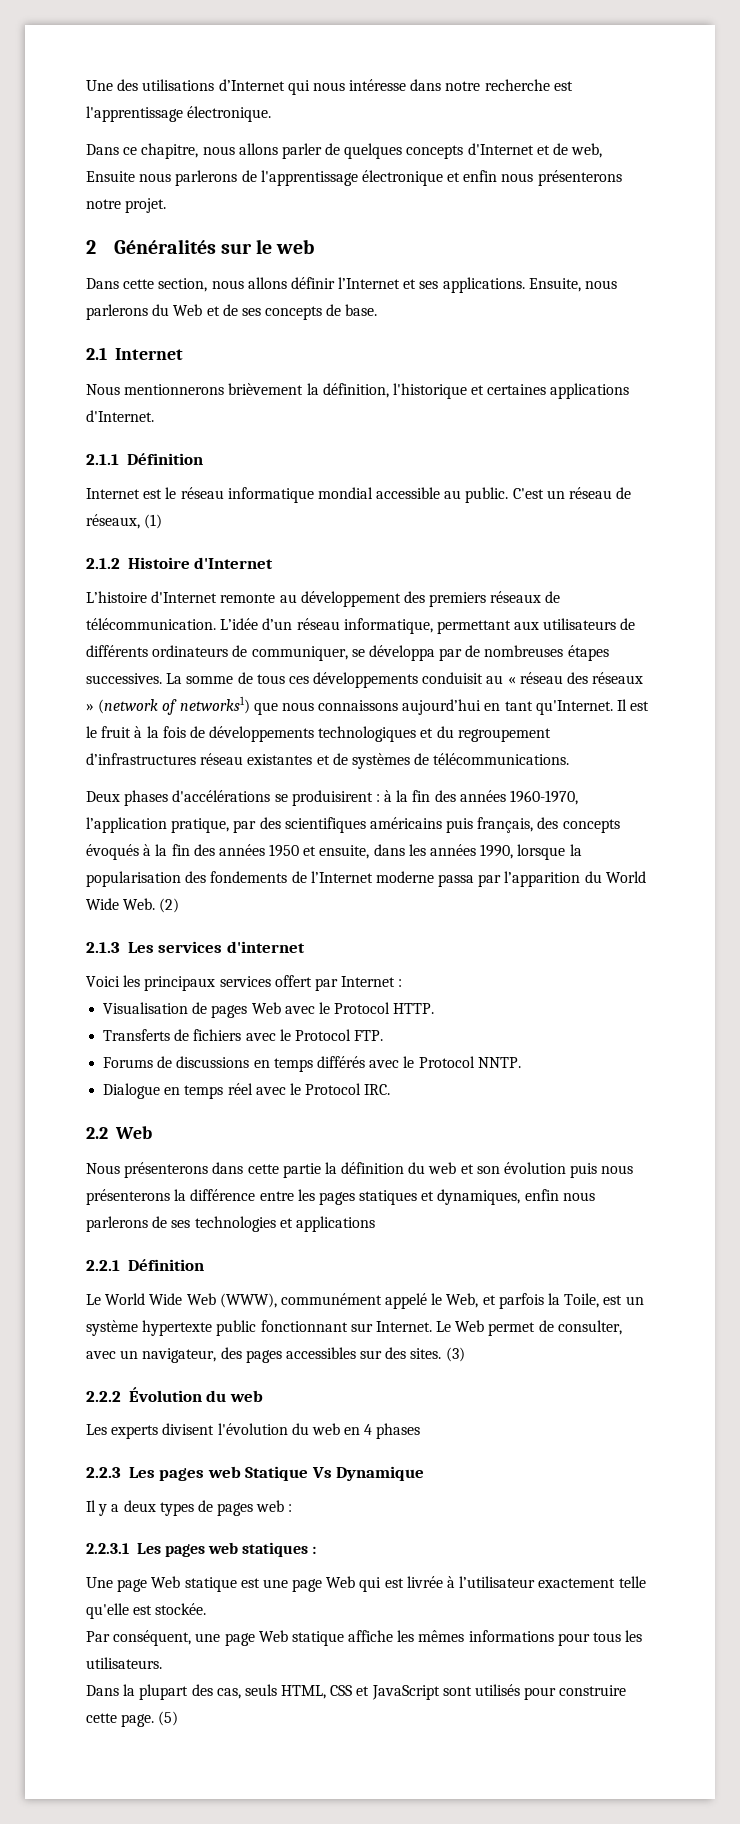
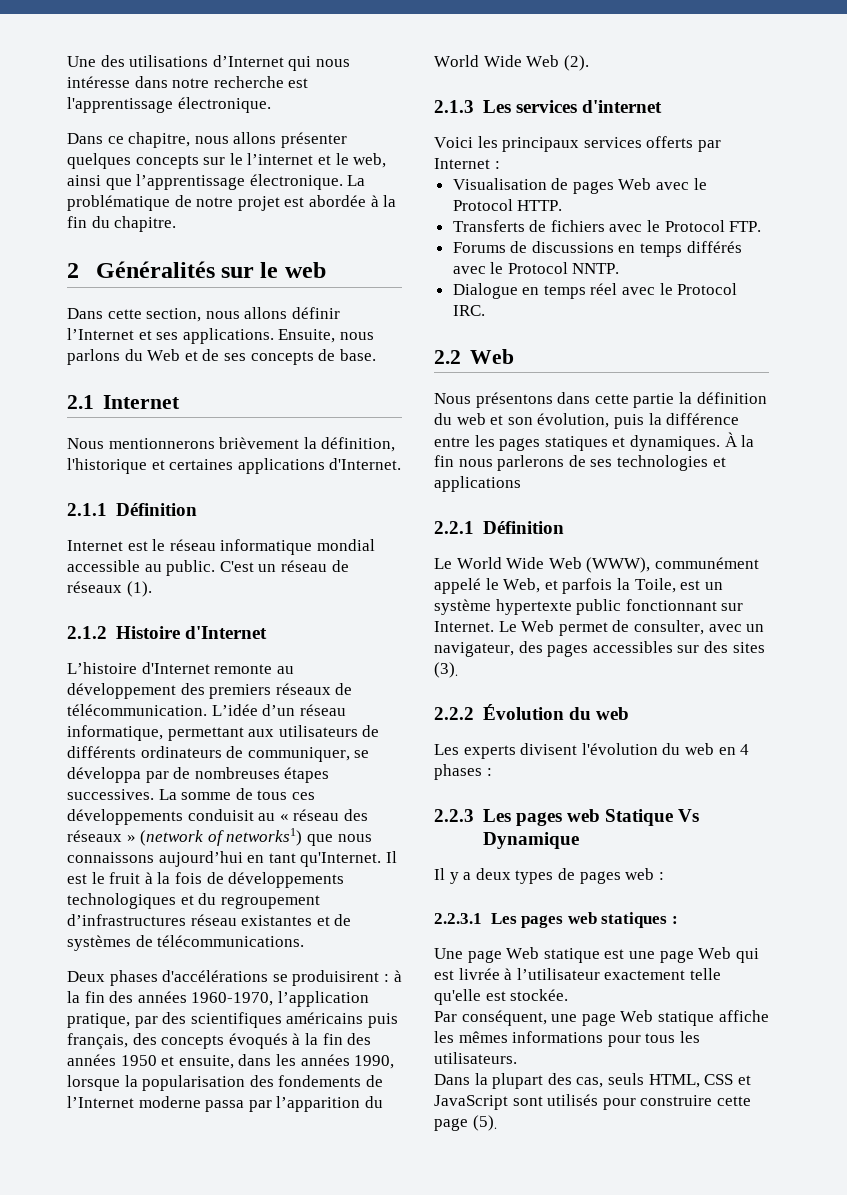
[281,143,603,159] [86,170,622,186] [86,198,167,213] parler de quelques concepts d'Internet et de web, Ensuite nous parlerons de l'apprentissage électronique et enfin nous présenterons notre projet. -> [280,132,347,148] [67,153,387,169] [67,174,366,190] [67,195,397,211] [67,216,177,232] présenter quelques concepts sur le l’internet et le web, ainsi que l’apprentissage électronique. La problématique de notre projet est abordée à la fin du chapitre.
[86,304,148,320] parlerons -> [67,349,120,365] parlons
[86,514,163,529] réseaux, (1) -> [67,581,152,597] réseaux (1).
[123,898,180,913] Web. (2) -> [526,55,589,71] Web (2).
[274,975,312,987] offert -> [646,136,694,148] offerts
[124,1162,209,1178] présenterons -> [475,392,553,408] présentons
[504,1162,634,1178] [86,1189,170,1205] évolution puis nous présenterons -> [537,413,644,429] évolution, puis
[437,1189,559,1205] dynamiques, enfin -> [629,432,755,451] [434,455,454,467] dynamiques. À la fin
[410,1347,465,1362] sites. (3) -> [732,642,765,653] [434,662,458,678] sites (3).
(421, 1431) none -> [486,768,492,776] :
[121,1711,179,1727] page. (5) -> [434,1115,497,1131] page (5).

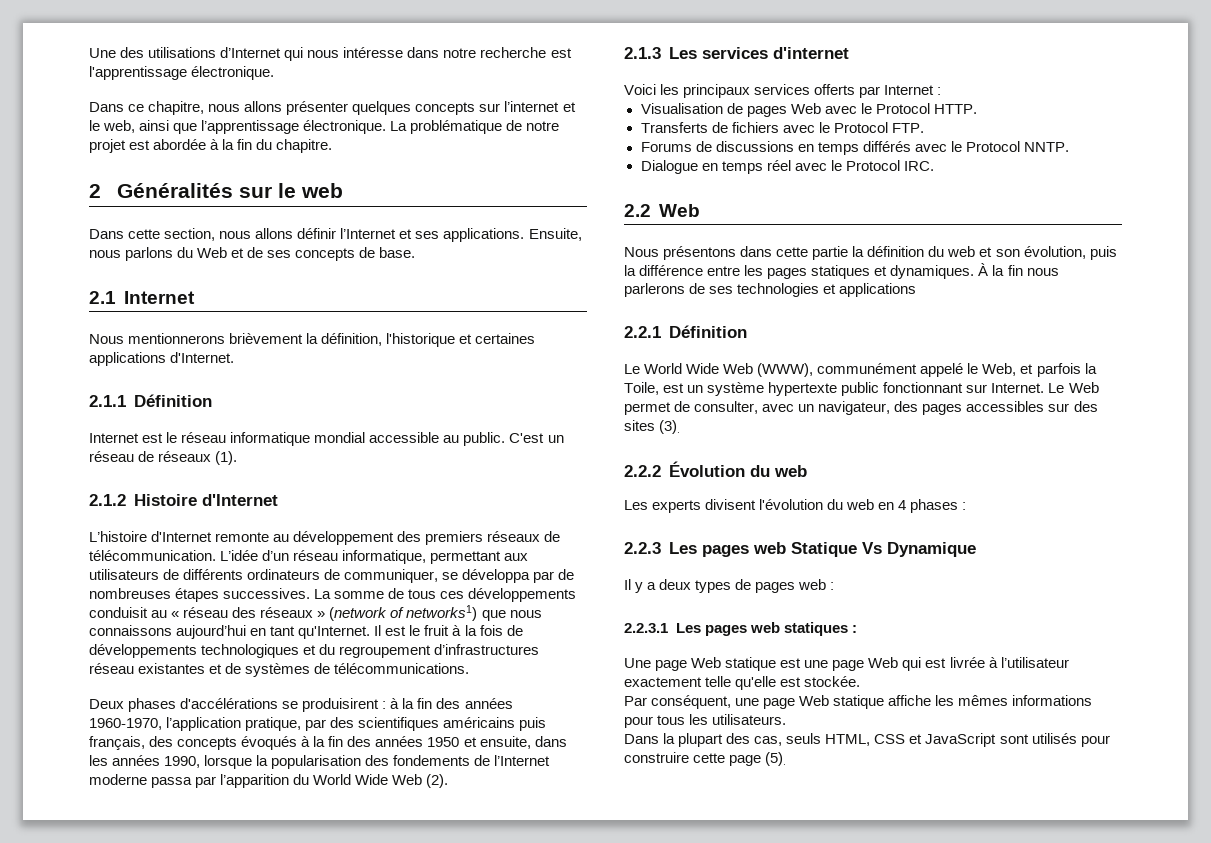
[229,153,243,165] le -> (501, 107) none

